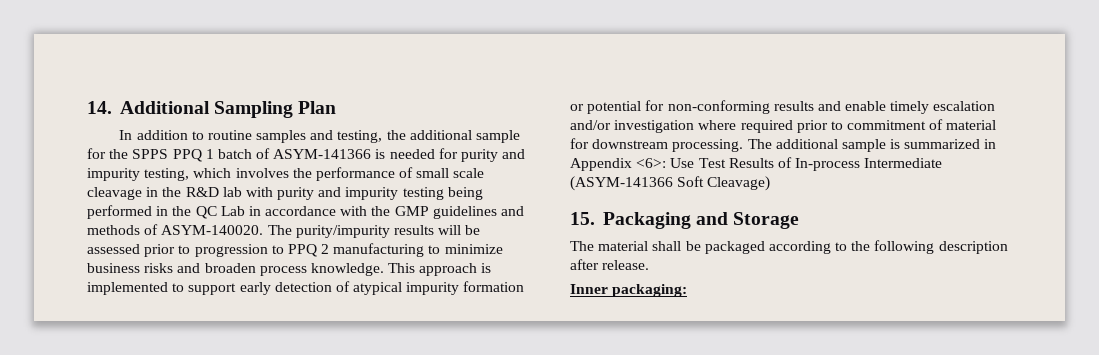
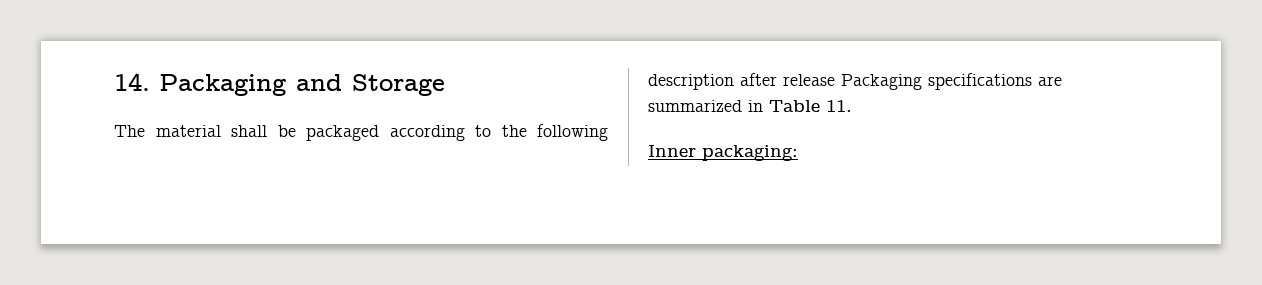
[119,101,337,118] [119,130,520,143] [87,148,526,162] [87,167,485,181] [87,187,483,200] [87,205,525,219] [87,224,481,238] [87,243,503,257] [87,263,492,276] [87,281,525,295] [570,100,996,114] [570,119,997,133] [570,138,997,152] [570,157,943,171] [570,176,771,191] [570,212,595,225] Additional Sampling Plan // In addition to routine samples and testing, the additional sample for the SPPS PPQ 1 batch of ASYM-141366 is needed for purity and impurity testing, which involves the performance of small scale cleavage in the R&D lab with purity and impurity testing being performed in the QC Lab in accordance with the GMP guidelines and methods of ASYM-140020. The purity/impurity results will be assessed prior to progression to PPQ 2 manufacturing to minimize business risks and broaden process knowledge. This approach is implemented to support early detection of atypical impurity formation or potential for non-conforming results and enable timely escalation and/or investigation where required prior to commitment of material for downstream processing. The additional sample is summarized in Appendix <6>: Use Test Results of In‑process Intermediate (ASYM-141366 Soft Cleavage) // 15. -> (150, 82) none
[602,260,650,270] release. -> [783,73,1062,90] [648,100,852,112] release Packaging specifications are summarized in Table 11.

